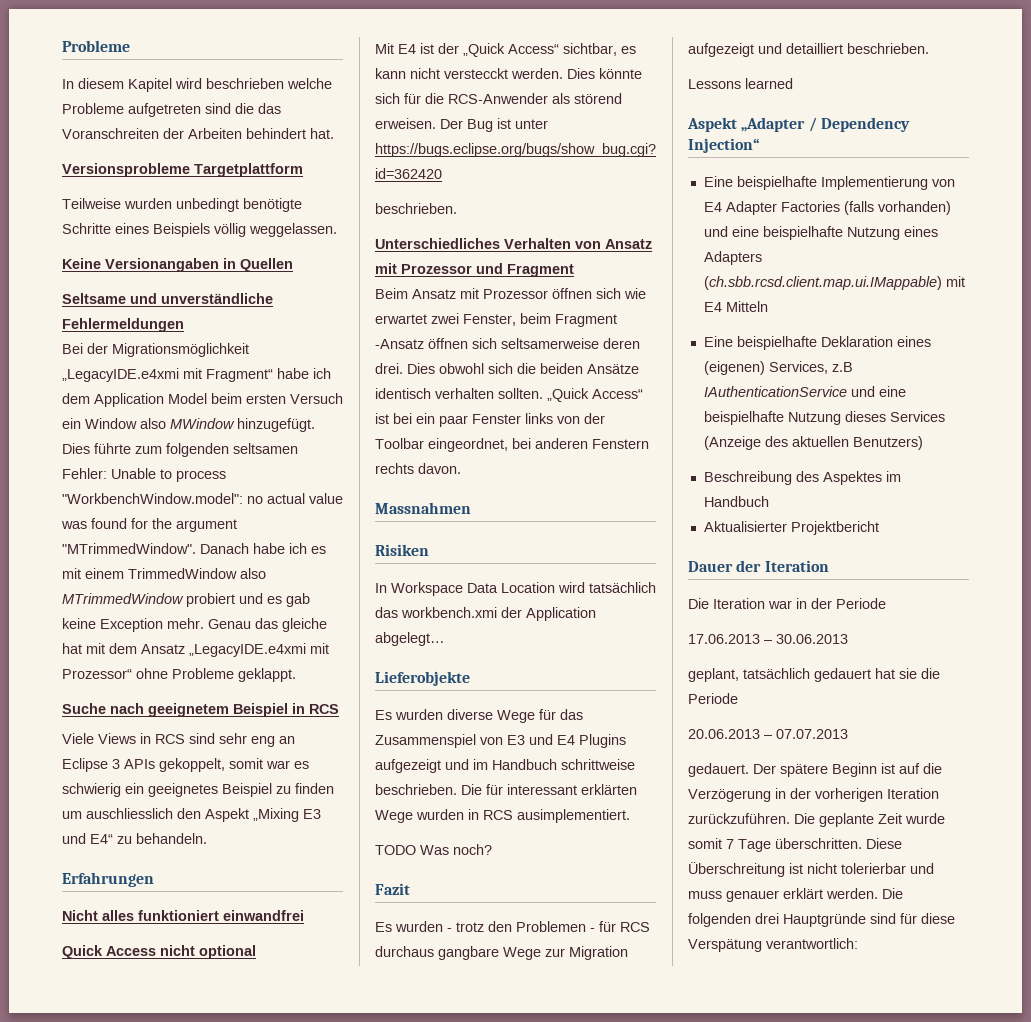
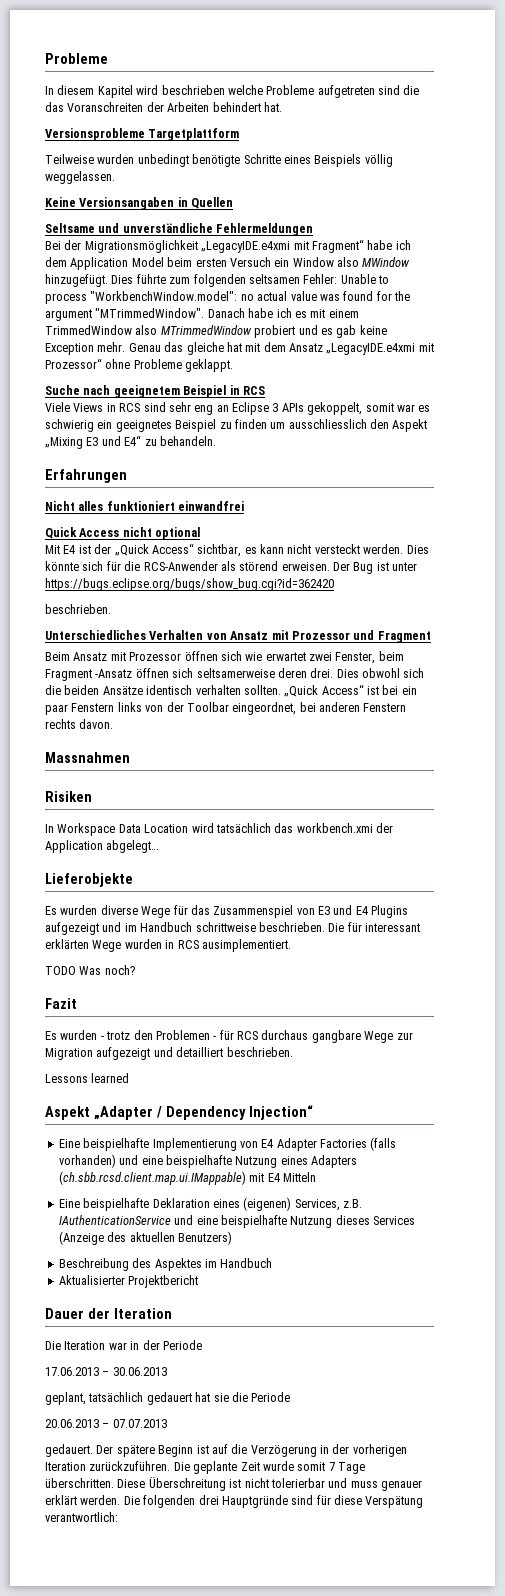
[105,258,219,272] Versionangaben -> [79,197,175,210] Versionsangaben
[86,808,173,819] auschliesslich -> [288,419,367,429] ausschliesslich
[444,68,508,79] verstecckt -> [314,544,360,554] versteckt
[472,414,521,424] Fenster -> [71,703,115,712] Fenstern
[831,362,853,372] z.B -> [343,1199,362,1208] z.B.

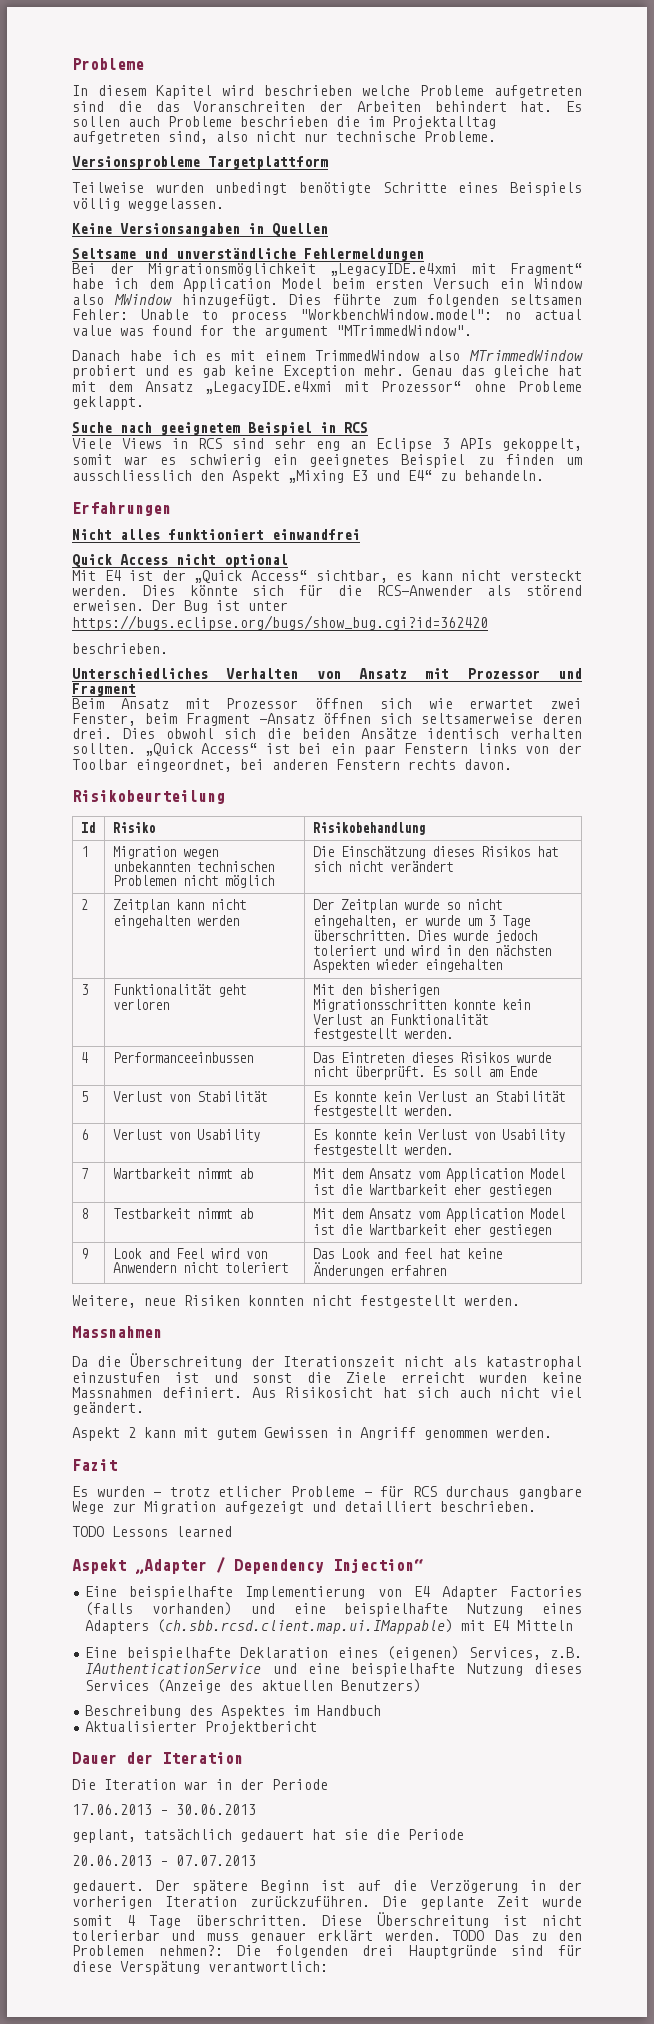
(282, 107) none -> [566,101,582,112] [72,116,496,129] [72,131,496,144] Es sollen auch Probleme beschrieben die im Projektalltag aufgetreten sind, also nicht nur technische Probleme.
(205, 313) none -> (472, 330) //
[45,752,130,763] [45,791,92,802] [45,823,393,836] [45,840,160,853] [45,873,133,887] [45,905,409,918] [45,922,420,935] [45,939,291,952] [45,965,135,975] Massnahmen // Risiken // In Workspace Data Location wird tatsächlich das workbench.xmi der Application abgelegt… // Lieferobjekte // Es wurden diverse Wege für das Zusammenspiel von E3 und E4 Plugins aufgezeigt und im Handbuch schrittweise beschrieben. Die für interessant erklärten Wege wurden in RCS ausimplementiert. // TODO Was noch? -> [72,790,225,804] [80,822,95,833] [112,822,155,833] [312,822,425,835] [80,846,88,857] [112,846,218,859] [112,861,274,872] [112,875,274,888] [312,846,558,859] [312,861,453,872] [80,899,88,910] [112,899,246,913] [112,915,239,928] [312,899,502,913] [312,915,530,928] [312,930,537,943] [312,945,551,956] [312,959,502,973] [80,984,88,995] [112,984,246,997] [112,999,169,1010] [312,984,439,997] [312,999,530,1012] [312,1014,488,1025] [312,1028,453,1041] [80,1052,88,1063] [112,1052,253,1063] [312,1052,551,1063] [312,1066,537,1080] [80,1091,88,1102] [112,1091,267,1102] [312,1091,565,1102] [312,1105,453,1118] [80,1129,88,1140] [112,1129,260,1142] [312,1129,565,1142] [312,1144,453,1157] [80,1168,88,1179] [112,1168,253,1179] [312,1168,565,1182] [312,1184,551,1197] [80,1208,88,1219] [112,1208,253,1219] [312,1208,565,1222] [312,1224,551,1237] [80,1248,88,1259] [112,1248,267,1259] [112,1262,288,1273] [312,1248,502,1259] [312,1262,446,1278] [72,1295,520,1308] [72,1326,162,1338] [72,1353,582,1370] [72,1372,582,1383] [72,1387,582,1398] [72,1402,144,1415] [72,1427,552,1441] Risikobeurteilung // Id | Risiko | Risikobehandlung // 1 | Migration wegen unbekannten technischen Problemen nicht möglich | Die Einschätzung dieses Risikos hat sich nicht verändert // 2 | Zeitplan kann nicht eingehalten werden | Der Zeitplan wurde so nicht eingehalten, er wurde um 3 Tage überschritten. Dies wurde jedoch toleriert und wird in den nächsten Aspekten wieder eingehalten // 3 | Funktionalität geht verloren | Mit den bisherigen Migrationsschritten konnte kein Verlust an Funktionalität festgestellt werden. // 4 | Performanceeinbussen | Das Eintreten dieses Risikos wurde nicht überprüft. Es soll am Ende // 5 | Verlust von Stabilität | Es konnte kein Verlust an Stabilität festgestellt werden. // 6 | Verlust von Usability | Es konnte kein Verlust von Usability festgestellt werden. // 7 | Wartbarkeit nimmt ab | Mit dem Ansatz vom Application Model ist die Wartbarkeit eher gestiegen // 8 | Testbarkeit nimmt ab | Mit dem Ansatz vom Application Model ist die Wartbarkeit eher gestiegen // 9 | Look and Feel wird von Anwendern nicht toleriert | Das Look and feel hat keine Änderungen erfahren // Weitere, neue Risiken konnten nicht festgestellt werden. // Massnahmen // Da die Überschreitung der Iterationszeit nicht als katastrophal einzustufen ist und sonst die Ziele erreicht wurden keine Massnahmen definiert. Aus Risikosicht hat sich auch nicht viel geändert. // Aspekt 2 kann mit gutem Gewissen in Angriff genommen werden.
[133,1030,210,1040] den Problemen -> [218,1486,355,1497] etlicher Probleme
(293, 1052) none -> [72,1526,104,1537] TODO
[328,1462,335,1471] 7 -> [126,1915,135,1926] 4
(121, 1500) none -> [452,1930,582,1941] [72,1945,223,1956] TODO Das zu den Problemen nehmen?:

